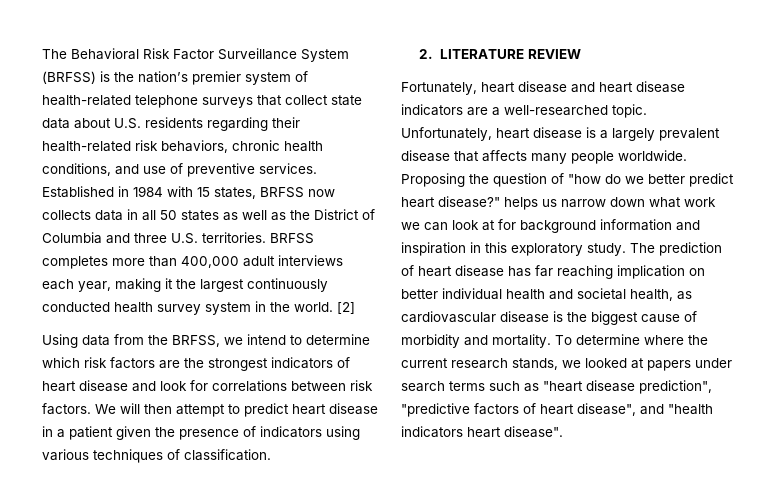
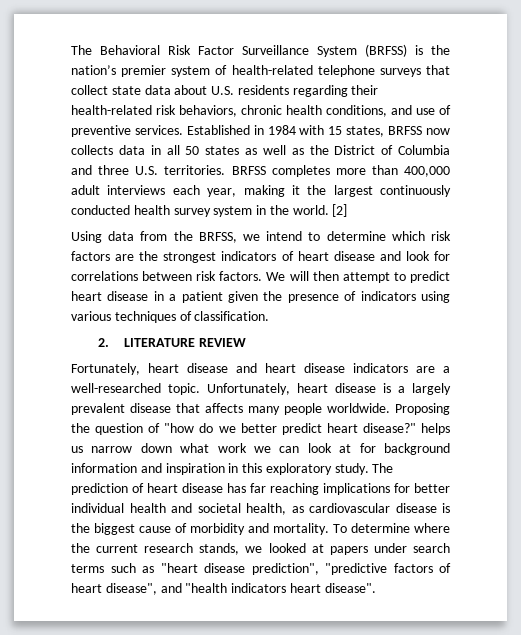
[617,265,705,279] implication on -> [323,483,410,495] implications for

